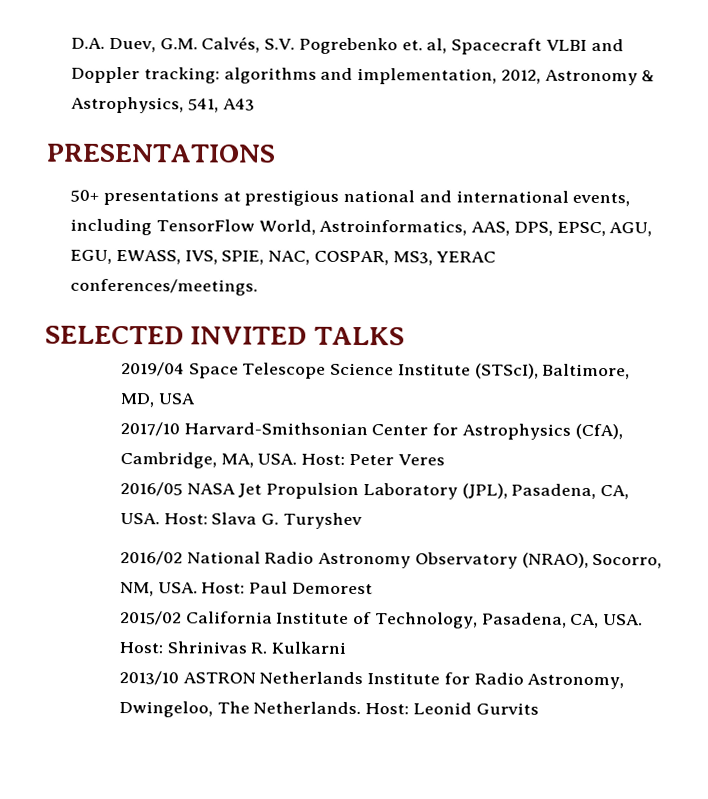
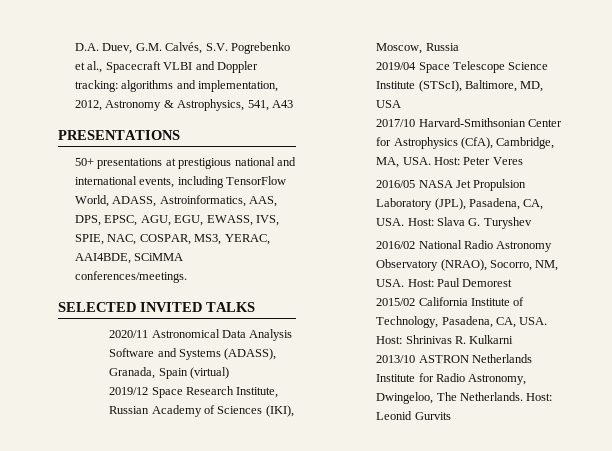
[401,38,448,54] et. al, -> [75,61,103,73] et al.,
(316, 227) none -> [112,196,157,207] ADASS,
[436,251,497,263] YERAC -> [224,234,270,245] [75,253,184,264] YERAC, AAI4BDE, SCiMMA
(405, 336) none -> [109,329,293,341] [109,348,277,360] [109,367,230,379] [109,386,279,398] [109,405,294,417] [376,43,459,54] // 2020/11 Astronomical Data Analysis Software and Systems (ADASS), Granada, Spain (virtual) // 2019/12 Space Research Institute, Russian Academy of Sciences (IKI), Moscow, Russia

